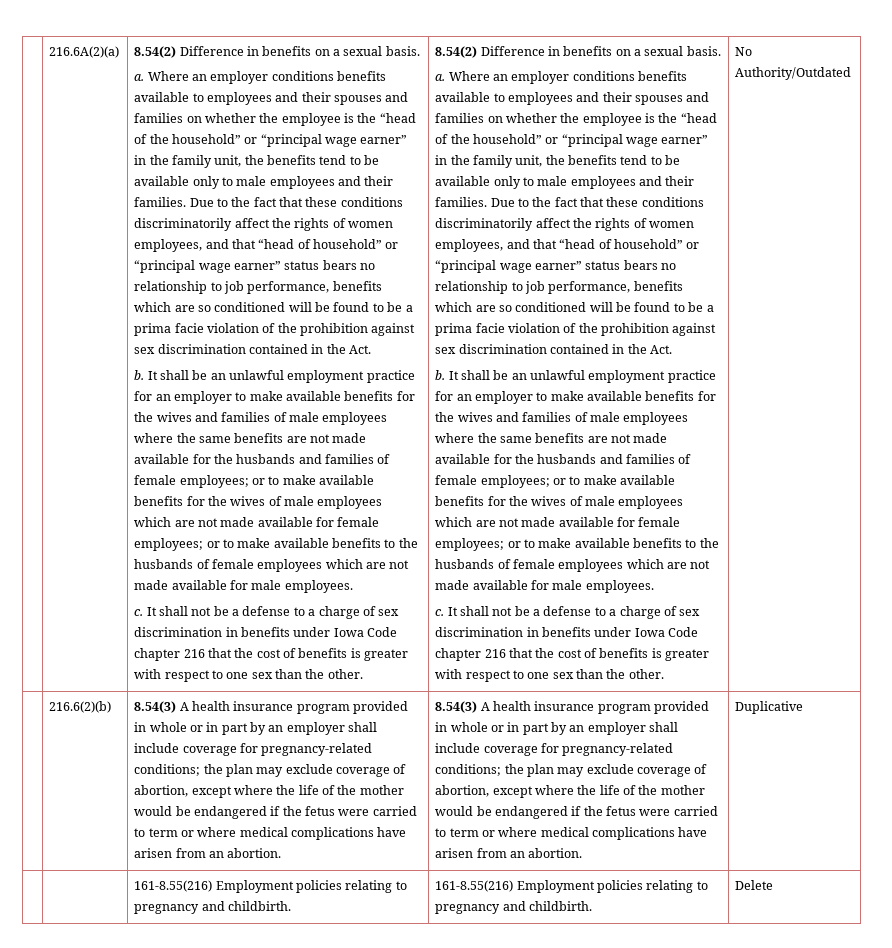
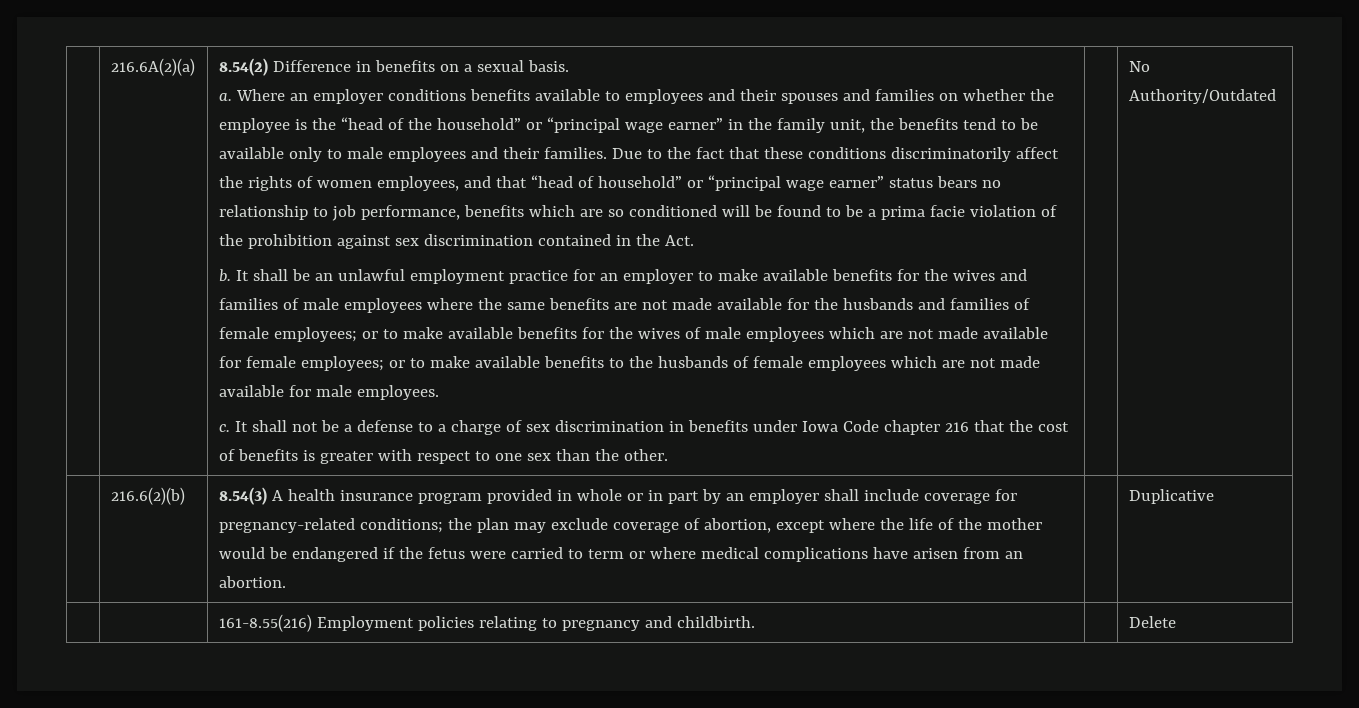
[435,46,721,58] [435,71,688,84] [435,92,710,105] [435,113,717,126] [435,134,709,147] [435,155,681,168] [435,176,695,189] [435,197,704,207] [435,218,695,231] [435,239,700,252] [435,260,677,273] [435,281,683,294] [435,302,714,312] [435,323,717,336] [435,344,673,354] [435,370,716,383] [435,391,716,404] [435,412,689,425] [435,433,668,443] [435,454,692,464] [435,475,676,488] [435,496,684,509] [435,517,681,527] [435,538,719,551] [435,559,711,572] [435,580,654,593] [435,606,701,619] [435,627,699,637] [435,648,710,661] [435,669,664,682] 8.54(2) Difference in benefits on a sexual basis. // a. Where an employer conditions benefits available to employees and their spouses and families on whether the employee is the “head of the household” or “principal wage earner” in the family unit, the benefits tend to be available only to male employees and their families. Due to the fact that these conditions discriminatorily affect the rights of women employees, and that “head of household” or “principal wage earner” status bears no relationship to job performance, benefits which are so conditioned will be found to be a prima facie violation of the prohibition against sex discrimination contained in the Act. // b. It shall be an unlawful employment practice for an employer to make available benefits for the wives and families of male employees where the same benefits are not made available for the husbands and families of female employees; or to make available benefits for the wives of male employees which are not made available for female employees; or to make available benefits to the husbands of female employees which are not made available for male employees. // c. It shall not be a defense to a charge of sex discrimination in benefits under Iowa Code chapter 216 that the cost of benefits is greater with respect to one sex than the other. -> (668, 455) none
[435,701,710,714] [435,722,679,735] [435,743,674,756] [435,764,708,777] [435,785,705,798] [435,806,718,819] [435,827,708,840] [435,848,583,858] 8.54(3) A health insurance program provided in whole or in part by an employer shall include coverage for pregnancy-related conditions; the plan may exclude coverage of abortion, except where the life of the mother would be endangered if the fetus were carried to term or where medical complications have arisen from an abortion. -> (286, 582) none
[435,880,708,893] [435,901,592,914] 161-8.55(216) Employment policies relating to pregnancy and childbirth. -> (755, 622) none

